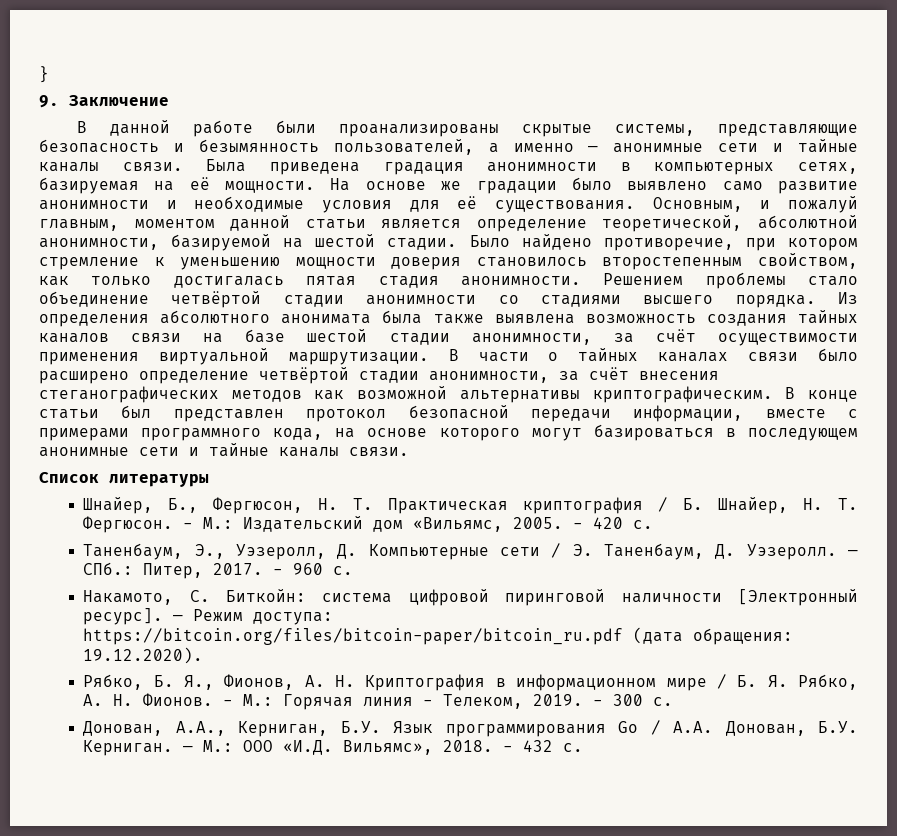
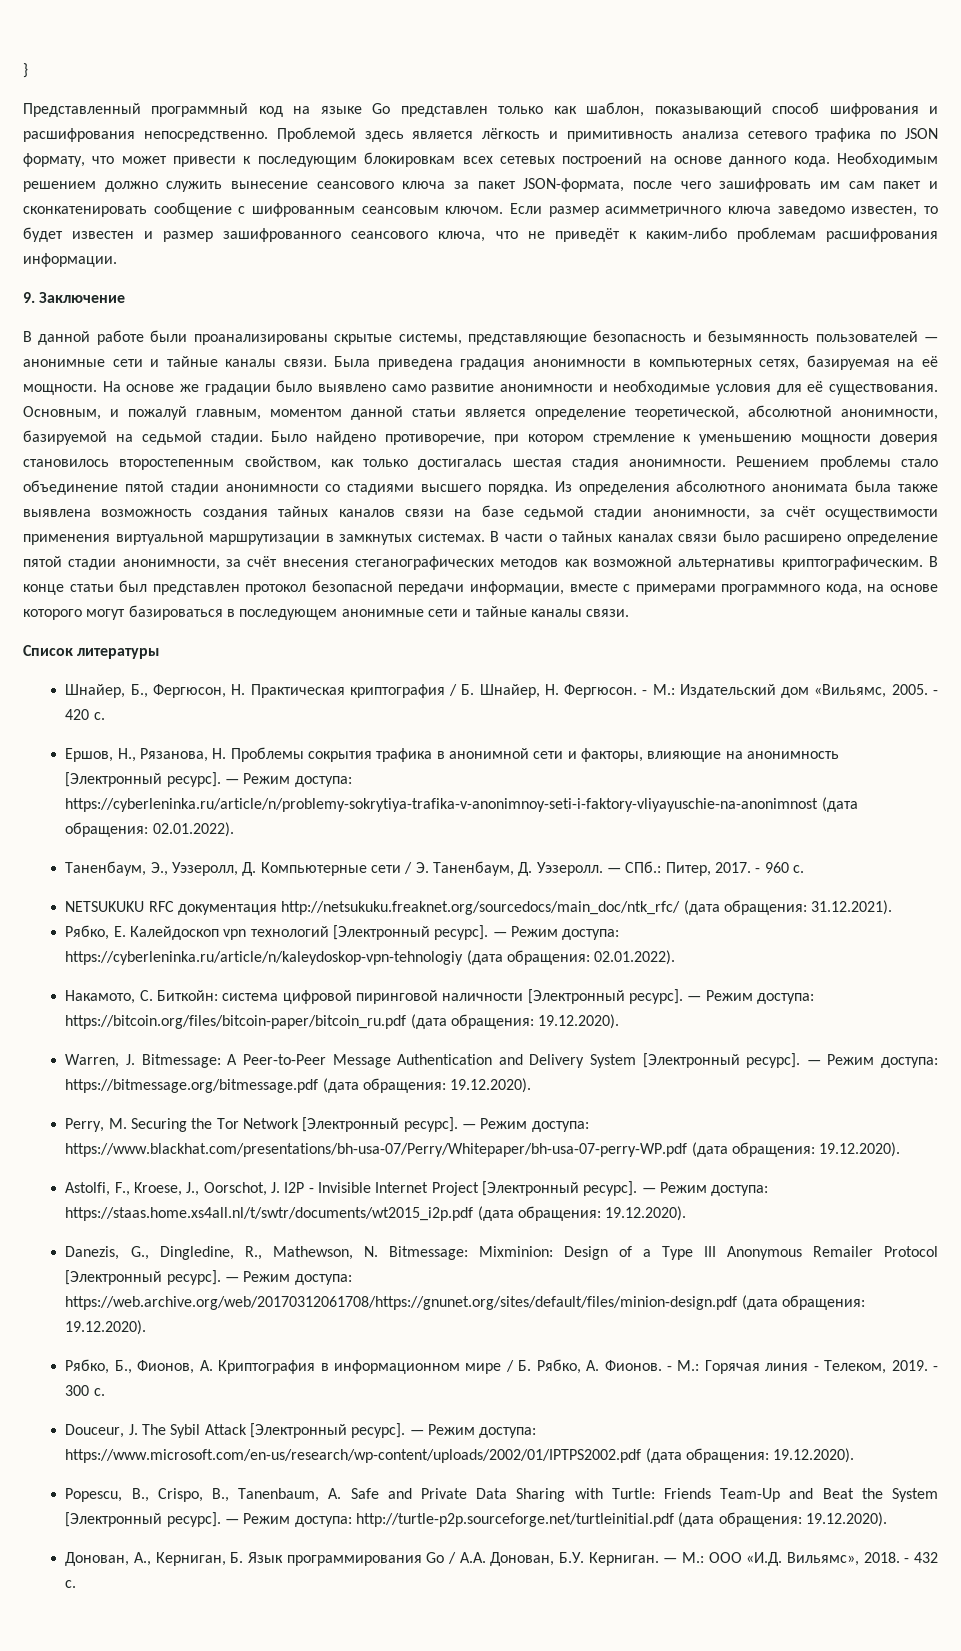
(49, 74) none -> [23,102,938,117] [23,127,939,142] [23,152,939,167] [23,178,938,192] [23,202,938,217] [23,227,939,242] [23,253,117,267] // Представленный программный код на языке Go представлен только как шаблон, показывающий способ шифрования и расшифрования непосредственно. Проблемой здесь является лёгкость и примитивность анализа сетевого трафика по JSON формату, что может привести к последующим блокировкам всех сетевых построений на основе данного кода. Необходимым решением должно служить вынесение сеансового ключа за пакет JSON-формата, после чего зашифровать им сам пакет и сконкатенировать сообщение с шифрованным сеансовым ключом. Если размер асимметричного ключа заведомо известен, то будет известен и размер зашифрованного сеансового ключа, что не приведёт к каким-либо проблемам расшифрования информации.
[333,139,574,155] пользователей, а именно -> [815,331,918,342] пользователей
[315,234,376,247] шестой -> [141,431,202,445] седьмой
[306,276,357,286] пятая -> [512,459,562,467] шестая
[171,291,262,308] четвёртой -> [124,481,164,492] пятой
[307,329,368,342] шестой -> [524,506,585,520] седьмой
[288,352,429,365] маршрутизации. -> [209,534,485,545] маршрутизации в замкнутых системах.
[259,367,349,384] четвёртой -> [23,556,62,567] пятой
[353,498,374,510] Т. -> (246, 689) none
[838,498,859,510] Т. -> (559, 689) none
(654, 524) none -> [65,747,839,762] [65,772,352,787] [65,797,858,812] [65,822,234,837] // Ершов, Н., Рязанова, Н. Проблемы сокрытия трафика в анонимной сети и факторы, влияющие на анонимность [Электронный ресурс]. — Режим доступа: https://cyberleninka.ru/article/n/problemy-sokrytiya-trafika-v-anonimnoy-seti-i-faktory-vliyayuschie-na-anonimnost (дата обращения: 02.01.2022).
(354, 570) none -> [65,900,893,915] [65,925,620,940] [65,950,676,965] // NETSUKUKU RFC документация http://netsukuku.freaknet.org/sourcedocs/main_doc/ntk_rfc/ (дата обращения: 31.12.2021). // Рябко, Е. Калейдоскоп vpn технологий [Электронный ресурс]. — Режим доступа: https://cyberleninka.ru/article/n/kaleydoskop-vpn-tehnologiy (дата обращения: 02.01.2022).
[83,674,214,690] // Рябко, Б. Я., -> [65,1053,939,1068] [65,1078,532,1093] [65,1117,589,1132] [65,1142,901,1157] [65,1181,769,1196] [65,1206,687,1221] [65,1246,939,1260] [65,1270,352,1285] [65,1295,866,1310] [65,1320,147,1335] [65,1359,132,1374] // Warren, J. Bitmessage: A Peer-to-Peer Message Authentication and Delivery System [Электронный ресурс]. — Режим доступа: https://bitmessage.org/bitmessage.pdf (дата обращения: 19.12.2020). // Perry, M. Securing the Tor Network [Электронный ресурс]. — Режим доступа: https://www.blackhat.com/presentations/bh-usa-07/Perry/Whitepaper/bh-usa-07-perry-WP.pdf (дата обращения: 19.12.2020). // Astolfi, F., Kroese, J., Oorschot, J. I2P - Invisible Internet Project [Электронный ресурс]. — Режим доступа: https://staas.home.xs4all.nl/t/swtr/documents/wt2015_i2p.pdf (дата обращения: 19.12.2020). // Danezis, G., Dingledine, R., Mathewson, N. Bitmessage: Mixminion: Design of a Type III Anonymous Remailer Protocol [Электронный ресурс]. — Режим доступа: https://web.archive.org/web/20170312061708/https://gnunet.org/sites/default/files/minion-design.pdf (дата обращения: 19.12.2020). // Рябко, Б.,
[335,675,356,687] Н. -> (213, 1365) none
[767,675,788,687] Я. -> (532, 1365) none
[113,694,134,706] Н. -> (600, 1365) none
[83,721,381,737] Донован, А.А., Керниган, Б.У. -> [65,1423,537,1438] [65,1448,855,1463] [65,1488,939,1502] [65,1512,888,1527] [65,1552,244,1566] Douceur, J. The Sybil Attack [Электронный ресурс]. — Режим доступа: https://www.microsoft.com/en-us/research/wp-content/uploads/2002/01/IPTPS2002.pdf (дата обращения: 19.12.2020). // Popescu, B., Crispo, B., Tanenbaum, A. Safe and Private Data Sharing with Turtle: Friends Team-Up and Beat the System [Электронный ресурс]. — Режим доступа: http://turtle-p2p.sourceforge.net/turtleinitial.pdf (дата обращения: 19.12.2020). // Донован, А., Керниган, Б.

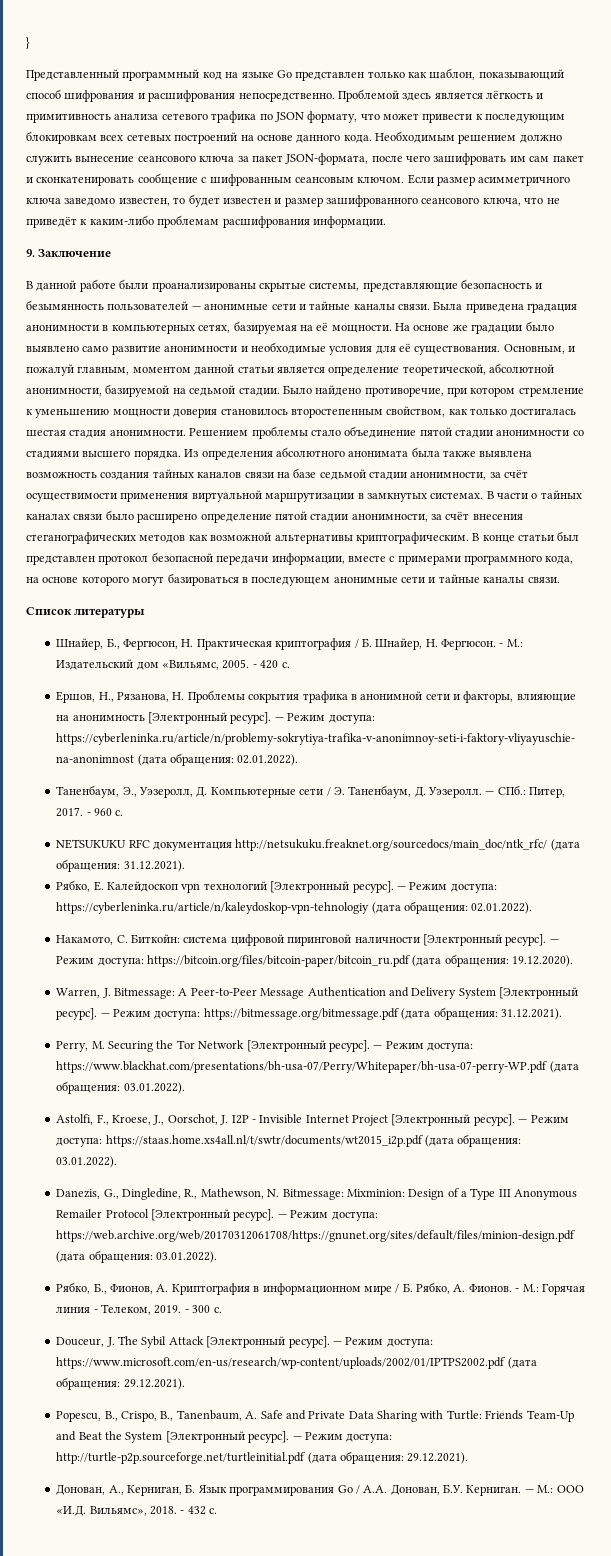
[450,1078,532,1093] 19.12.2020). -> [500,1008,562,1020] 31.12.2021).
[819,1142,901,1157] 19.12.2020). -> [123,1082,185,1094] 03.01.2022).
[605,1206,687,1221] 19.12.2020). -> [56,1156,118,1168] 03.01.2022).
[65,1320,147,1335] 19.12.2020). -> [156,1251,218,1263] 03.01.2022).
[773,1448,855,1463] 19.12.2020). -> [123,1378,185,1390] 29.12.2021).
[806,1512,888,1527] 19.12.2020). -> [407,1452,469,1464] 29.12.2021).

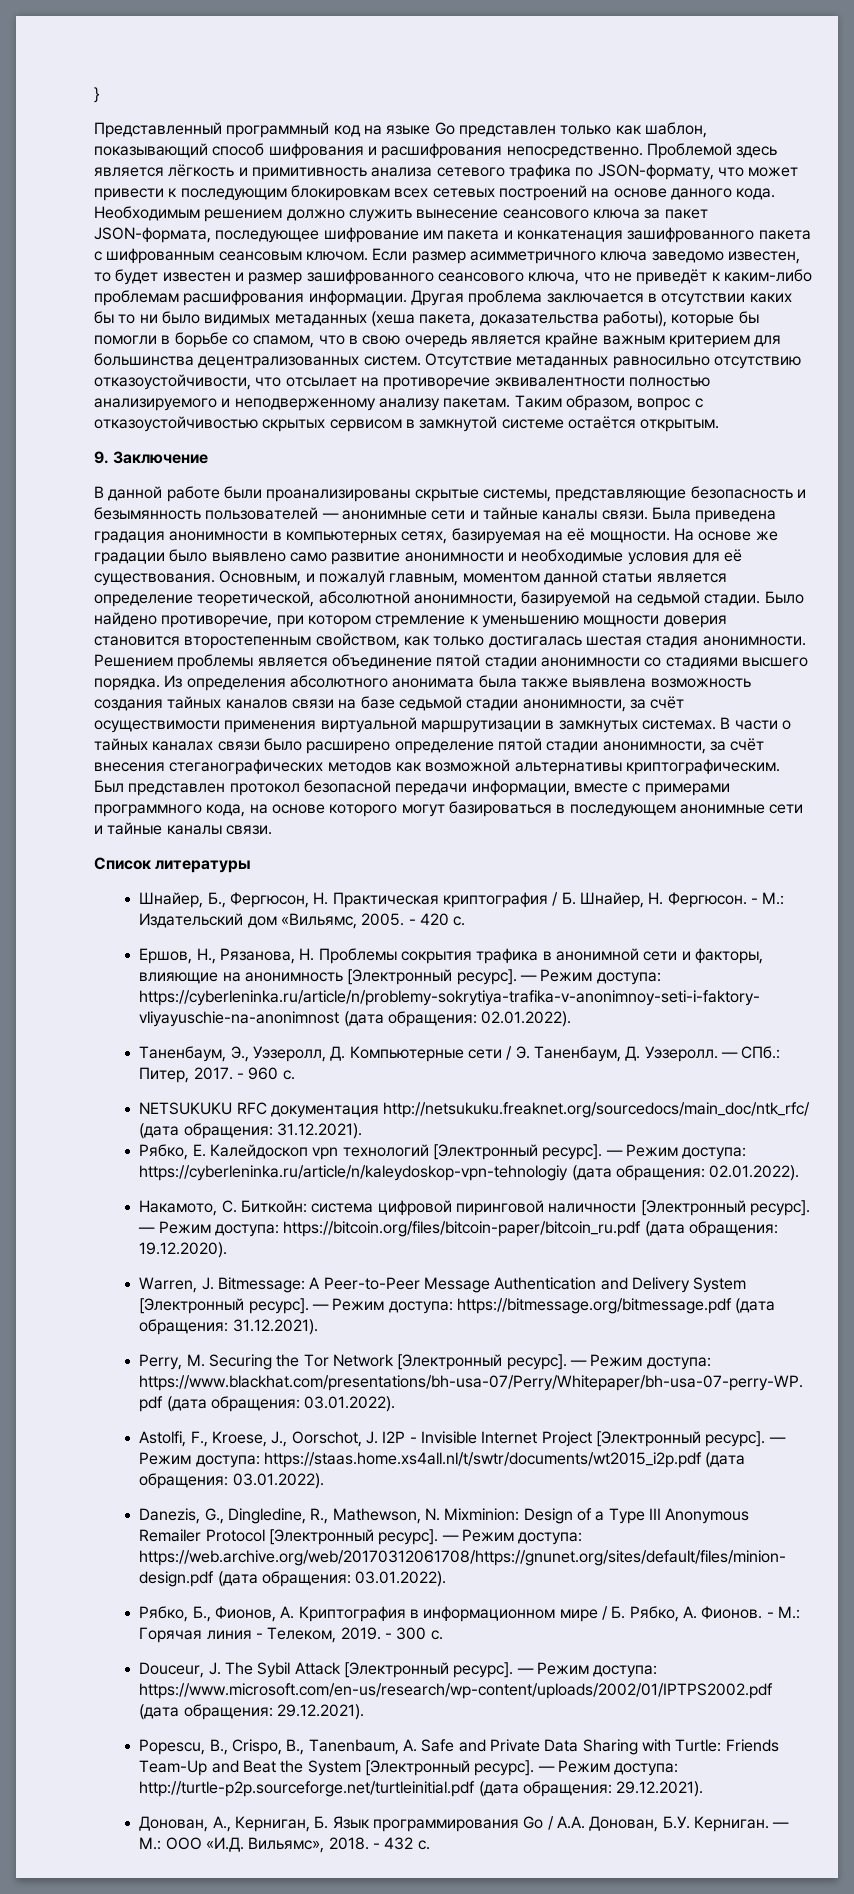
[274,111,358,123] JSON формату, -> [597,164,714,180] JSON-формату,
[371,153,584,165] [26,173,198,186] после чего зашифровать им сам пакет и сконкатенировать сообщение -> [215,227,811,243] последующее шифрование им пакета и конкатенация зашифрованного пакета
(386, 222) none -> [410,290,792,306] [94,311,759,327] [94,332,782,348] [94,353,801,369] [94,374,710,390] [94,395,703,411] [94,416,720,432] Другая проблема заключается в отсутствии каких бы то ни было видимых метаданных (хеша пакета, доказательства работы), которые бы помогли в борьбе со спамом, что в свою очередь является крайне важным критерием для большинства децентрализованных систем. Отсутствие метаданных равносильно отсутствию отказоустойчивости, что отсылает на противоречие эквивалентности полностью анализируемого и неподверженному анализу пакетам. Таким образом, вопрос с отказоустойчивостью скрытых сервисом в замкнутой системе остаётся открытым.
[220,408,288,415] становилось -> [94,636,180,646] становится
[310,429,341,436] стало -> [257,657,328,667] является
[472,531,580,543] В конце статьи был -> [94,780,124,792] Был
[282,1189,344,1200] Bitmessage: -> (440, 1514) none

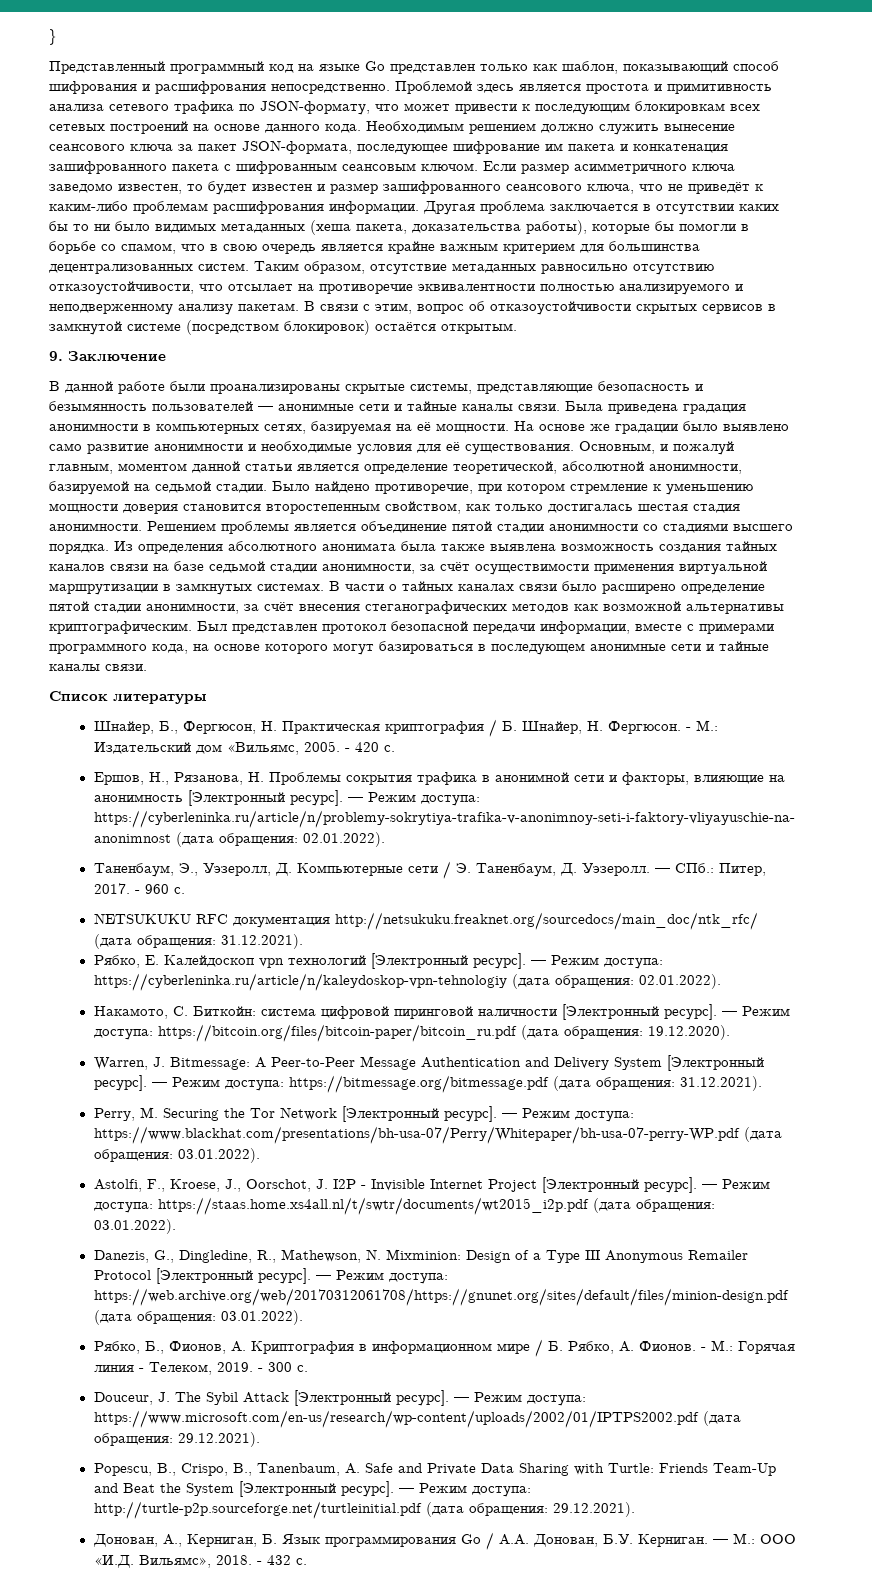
[168,164,235,177] лёгкость -> [586,84,649,94] простота
[424,353,512,369] Отсутствие -> [254,261,447,275] Таким образом, отсутствие
[514,395,703,411] [94,416,402,432] Таким образом, вопрос с отказоустойчивостью скрытых сервисом -> [304,301,763,315] В связи с этим, вопрос об отказоустойчивости скрытых сервисов
(564, 424) none -> [186,320,370,335] (посредством блокировок)

